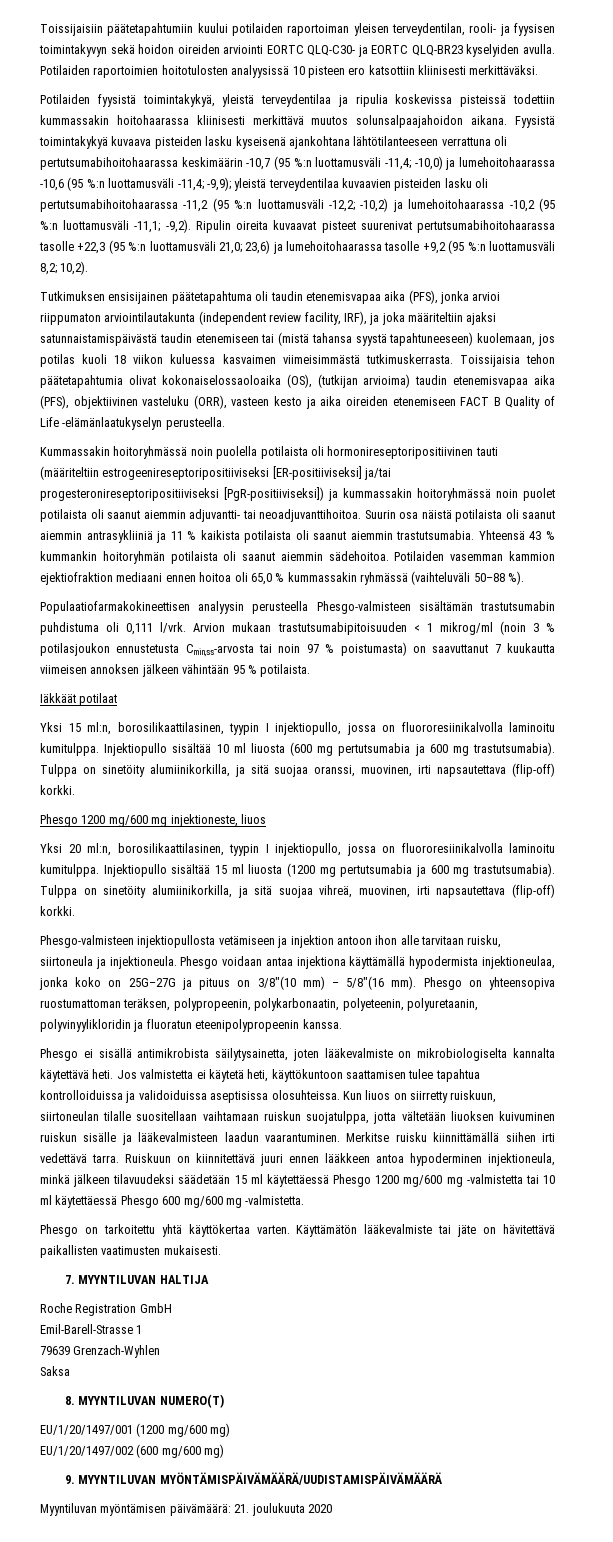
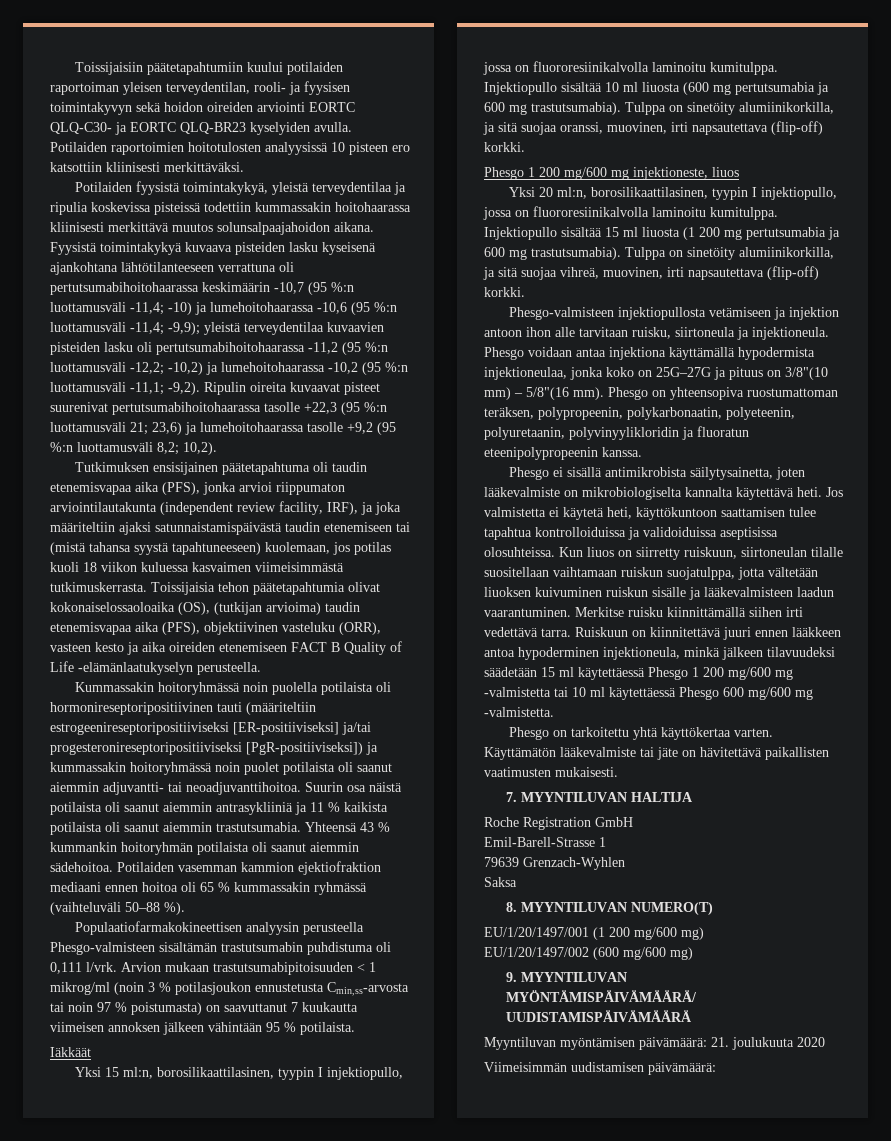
[414,156,443,170] -10,0) -> [168,302,192,315] -10)
[218,242,242,254] 21,0; -> [130,422,148,435] 21;
[250,573,272,585] 65,0 -> [200,882,214,892] 65
[79,693,118,706] potilaat -> (91, 1052) none
[81,815,106,824] 1200 -> [528,167,560,177] 1 200
[286,863,315,877] (1200 -> [683,227,720,240] (1 200
[375,1175,400,1184] 1200 -> [692,667,724,677] 1 200
[136,1423,165,1437] (1200 -> [593,927,630,940] (1 200
(332, 1508) none -> [484,1062,716,1075] // Viimeisimmän uudistamisen päivämäärä:

